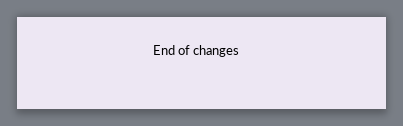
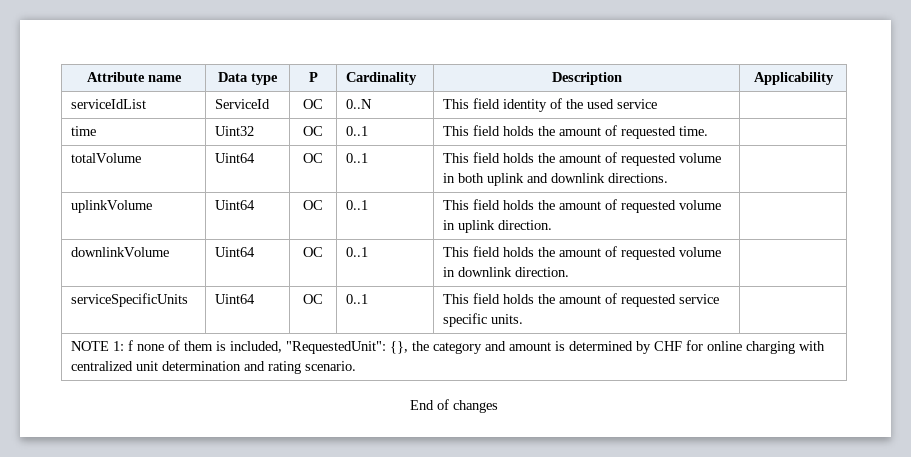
(152, 50) none -> [86,72,182,82] [218,72,278,85] [308,72,318,82] [345,72,417,85] [551,72,622,85] [753,72,834,85] [70,99,146,109] [214,99,270,109] [303,99,323,109] [345,99,372,109] [442,98,657,112] [70,126,96,136] [214,126,254,136] [303,126,323,136] [345,126,368,136] [442,125,708,139] [70,153,141,163] [214,153,255,163] [303,153,323,163] [345,153,368,163] [442,152,721,166] [442,173,668,186] [70,200,152,213] [214,200,255,210] [303,200,323,210] [345,200,368,210] [442,199,721,213] [442,220,552,233] [70,247,169,257] [214,247,255,257] [303,247,323,257] [345,247,368,257] [442,246,721,260] [442,267,569,277] [70,293,188,307] [214,294,255,304] [303,294,323,304] [345,294,368,304] [442,293,719,307] [442,313,523,327] [70,340,825,354] [70,361,356,374] Attribute name | Data type | P | Cardinality | Description | Applicability // serviceIdList | ServiceId | OC | 0..N | This field identity of the used service | // time | Uint32 | OC | 0..1 | This field holds the amount of requested time. | // totalVolume | Uint64 | OC | 0..1 | This field holds the amount of requested volume in both uplink and downlink directions. | // uplinkVolume | Uint64 | OC | 0..1 | This field holds the amount of requested volume in uplink direction. | // downlinkVolume | Uint64 | OC | 0..1 | This field holds the amount of requested volume in downlink direction. | // serviceSpecificUnits | Uint64 | OC | 0..1 | This field holds the amount of requested service specific units. | // NOTE 1: f none of them is included, "RequestedUnit": {}, the category and amount is determined by CHF for online charging with centralized unit determination and rating scenario. //

